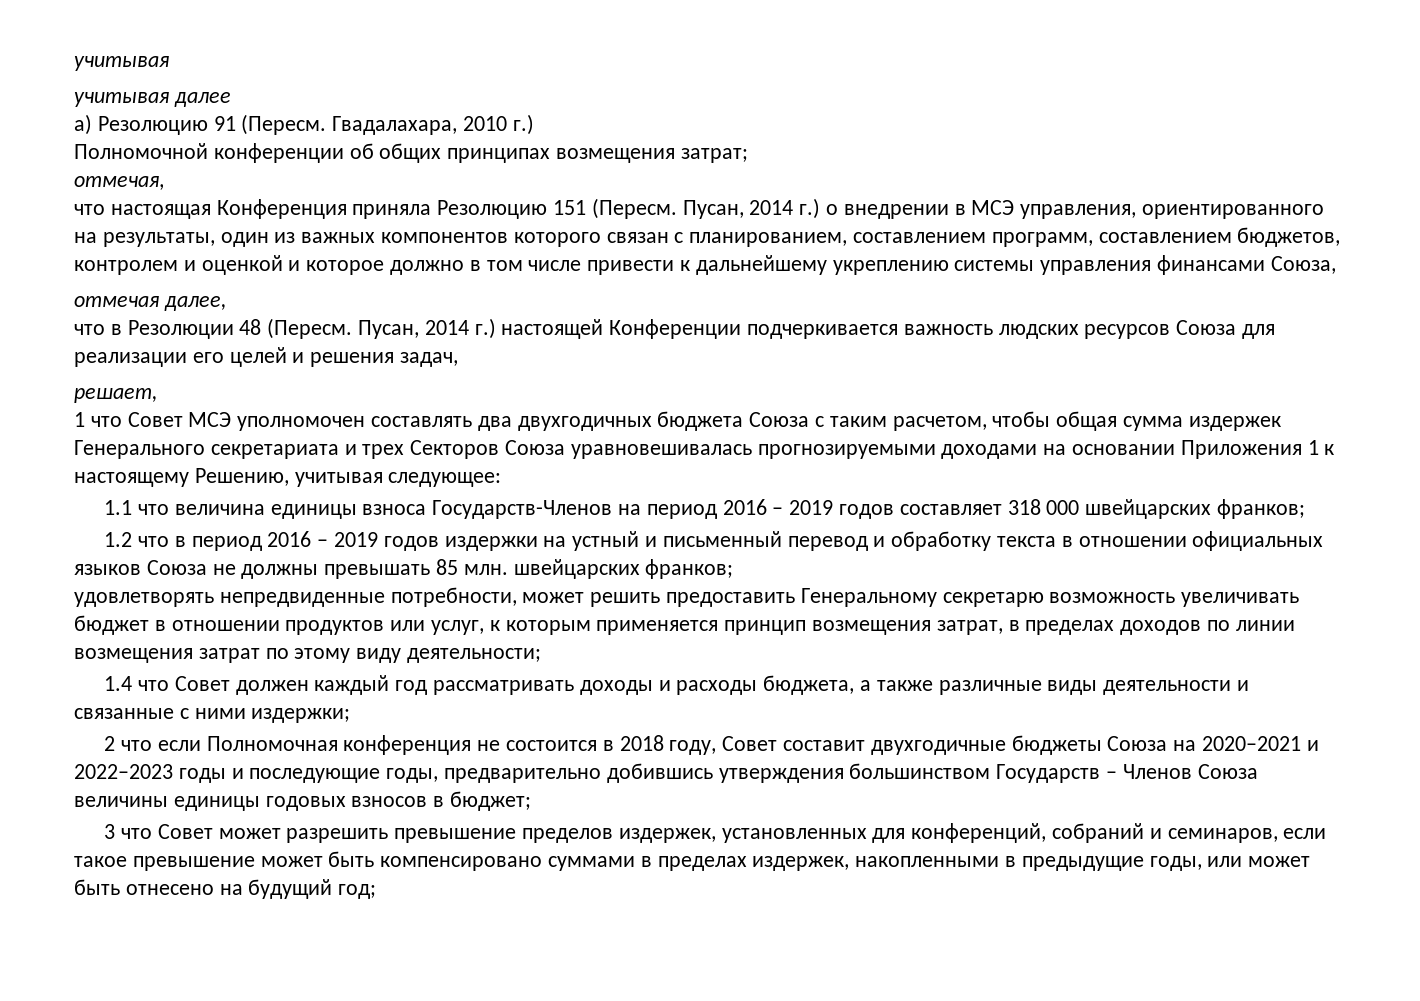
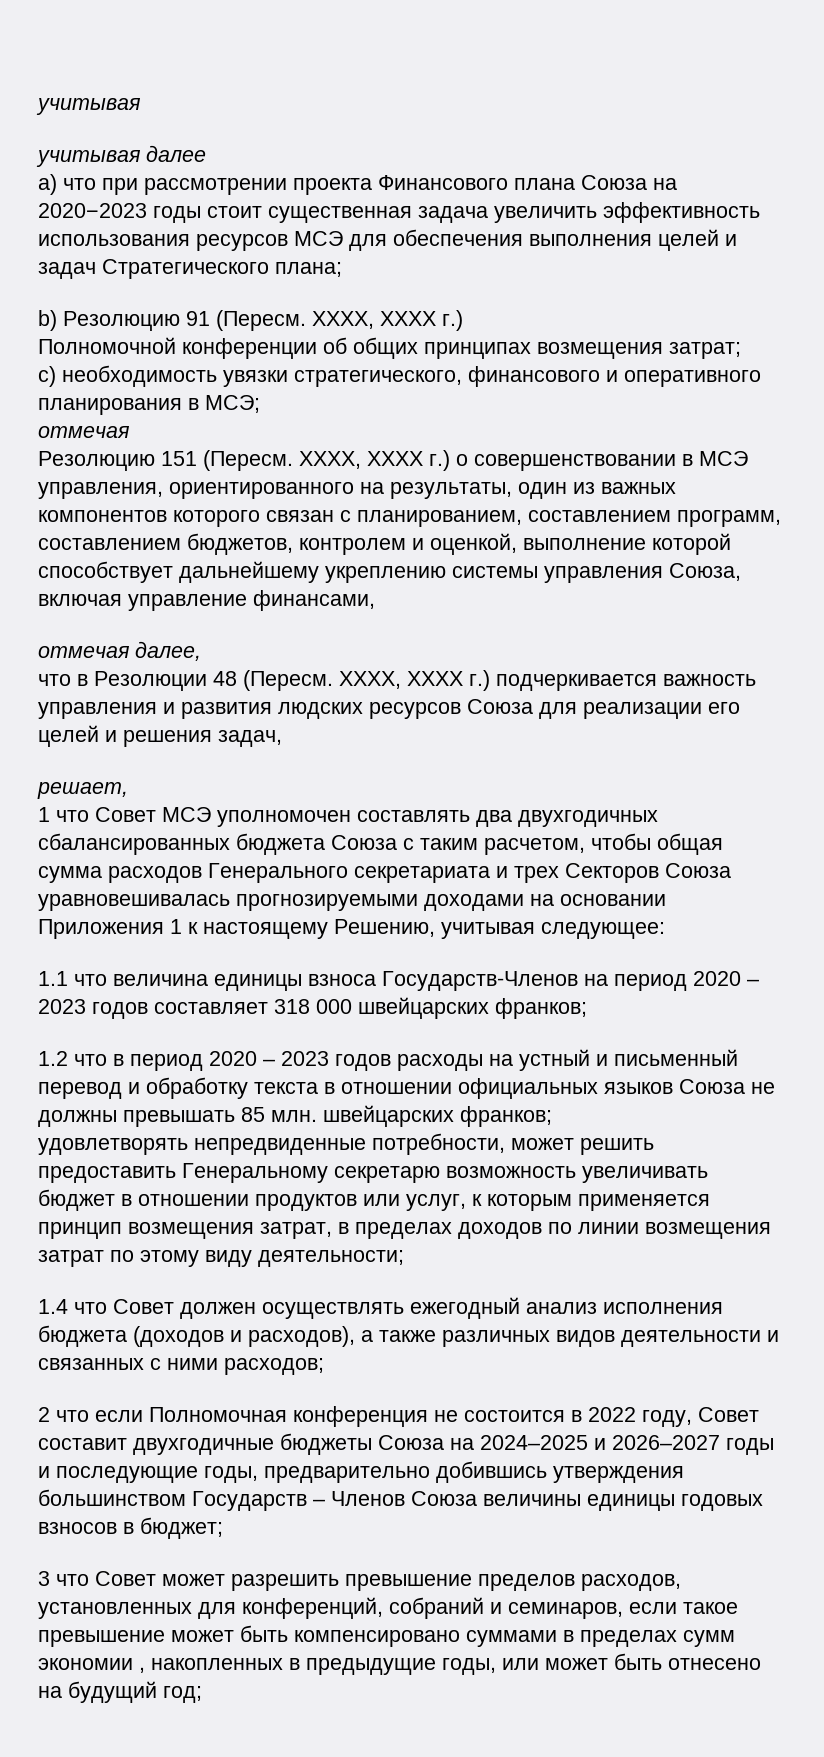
(92, 124) none -> [63,175,677,195] [38,202,760,223] [38,229,737,251] [38,259,342,279] [38,310,57,331] что при рассмотрении проекта Финансового плана Союза на 2020−2023 годы стоит существенная задача увеличить эффективность использования ресурсов МСЭ для обеспечения выполнения целей и задач Стратегического плана; // b)
[332,116,508,135] Гвадалахара, 2010 -> [312,311,436,329] ХХХХ, ХХХХ
[74,176,164,190] [74,199,432,219] отмечая, // что настоящая Конференция приняла -> [38,365,761,387] [38,395,260,415] [38,426,130,438] c) необходимость увязки стратегического, финансового и оперативного планирования в МСЭ; // отмечая //
[682,200,794,219] Пусан, 2014 -> [299,451,423,469] ХХХХ, ХХХХ
[843,204,949,219] внедрении -> [474,454,676,471] совершенствовании
[201,255,691,275] оценкой и которое должно в том числе привести к -> [430,533,731,555] [38,561,173,583] оценкой, выполнение которой способствует
[1157,255,1266,275] финансами -> (663, 574) none
(1336, 265) none -> [38,590,375,611] включая управление финансами,
[358,318,993,339] Пусан, 2014 г.) настоящей Конференции подчеркивается важность -> [339,670,756,691] [38,702,272,719] ХХХХ, ХХХХ г.) подчеркивается важность управления и развития
(652, 423) none -> [38,833,230,855] сбалансированных
[1188,416,1281,431] издержек -> [108,866,202,883] расходов
[722,499,834,515] 2016 – 2019 -> [693,971,759,986] [38,999,86,1014] 2020 – 2023
[267,531,538,551] 2016 – 2019 годов издержки -> [209,1051,483,1071] 2020 – 2023 годов расходы
[314,675,1098,695] каждый год рассматривать доходы и расходы бюджета, а также различные виды -> [262,1297,723,1319] [38,1325,615,1347] осуществлять ежегодный анализ исполнения бюджета (доходов и расходов), а также различных видов
[74,708,174,719] связанные -> [38,1358,144,1370] связанных
[251,708,351,723] издержки; -> [224,1358,324,1375] расходов;
[619,735,664,751] 2018 -> [588,1407,636,1422] 2022
[1202,736,1319,751] [74,764,173,779] 2020–2021 и 2022–2023 -> [480,1435,720,1450] 2024–2025 и 2026–2027
[618,828,716,843] издержек, -> [581,1574,681,1591] расходов,
[752,856,1000,871] издержек, накопленными -> [683,1630,735,1647] [38,1658,283,1673] сумм экономии , накопленных

